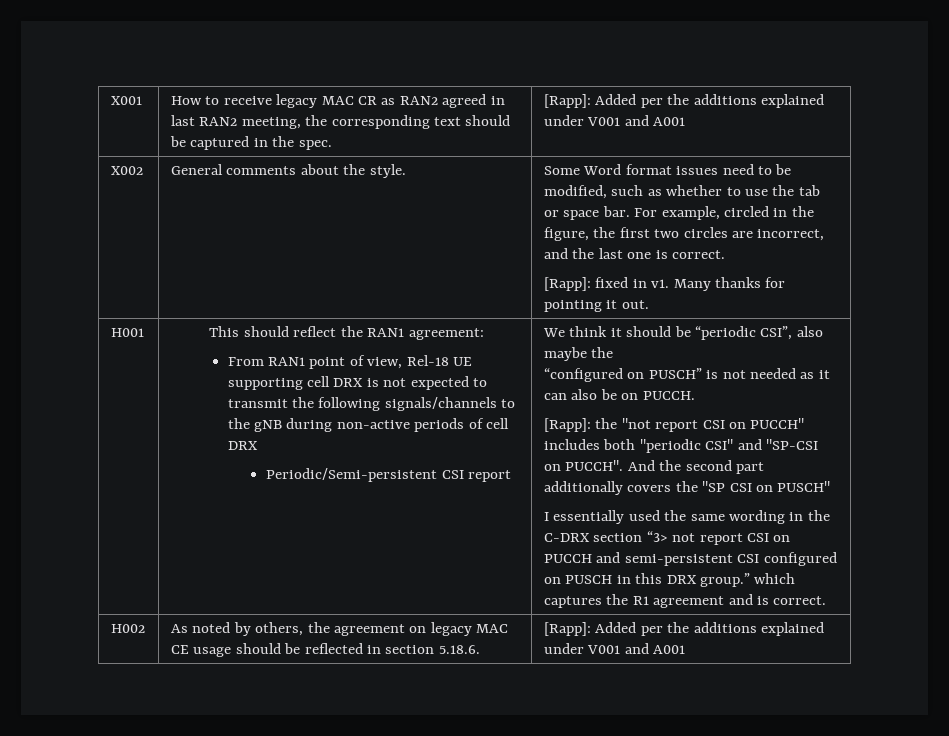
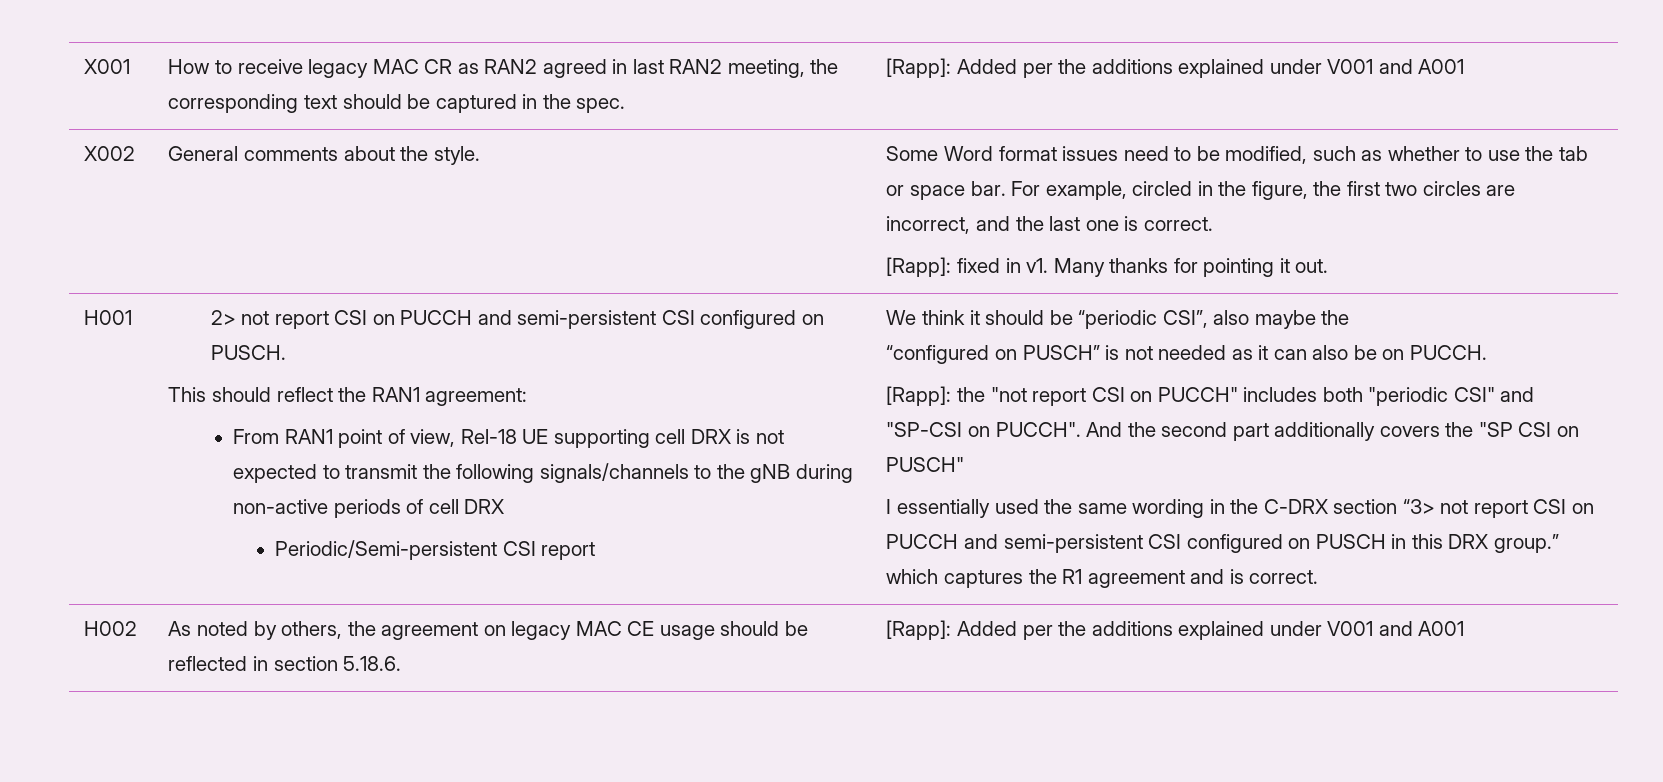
(144, 332) none -> [210,310,824,329] [210,345,286,360] 2> not report CSI on PUCCH and semi-persistent CSI configured on PUSCH. //

